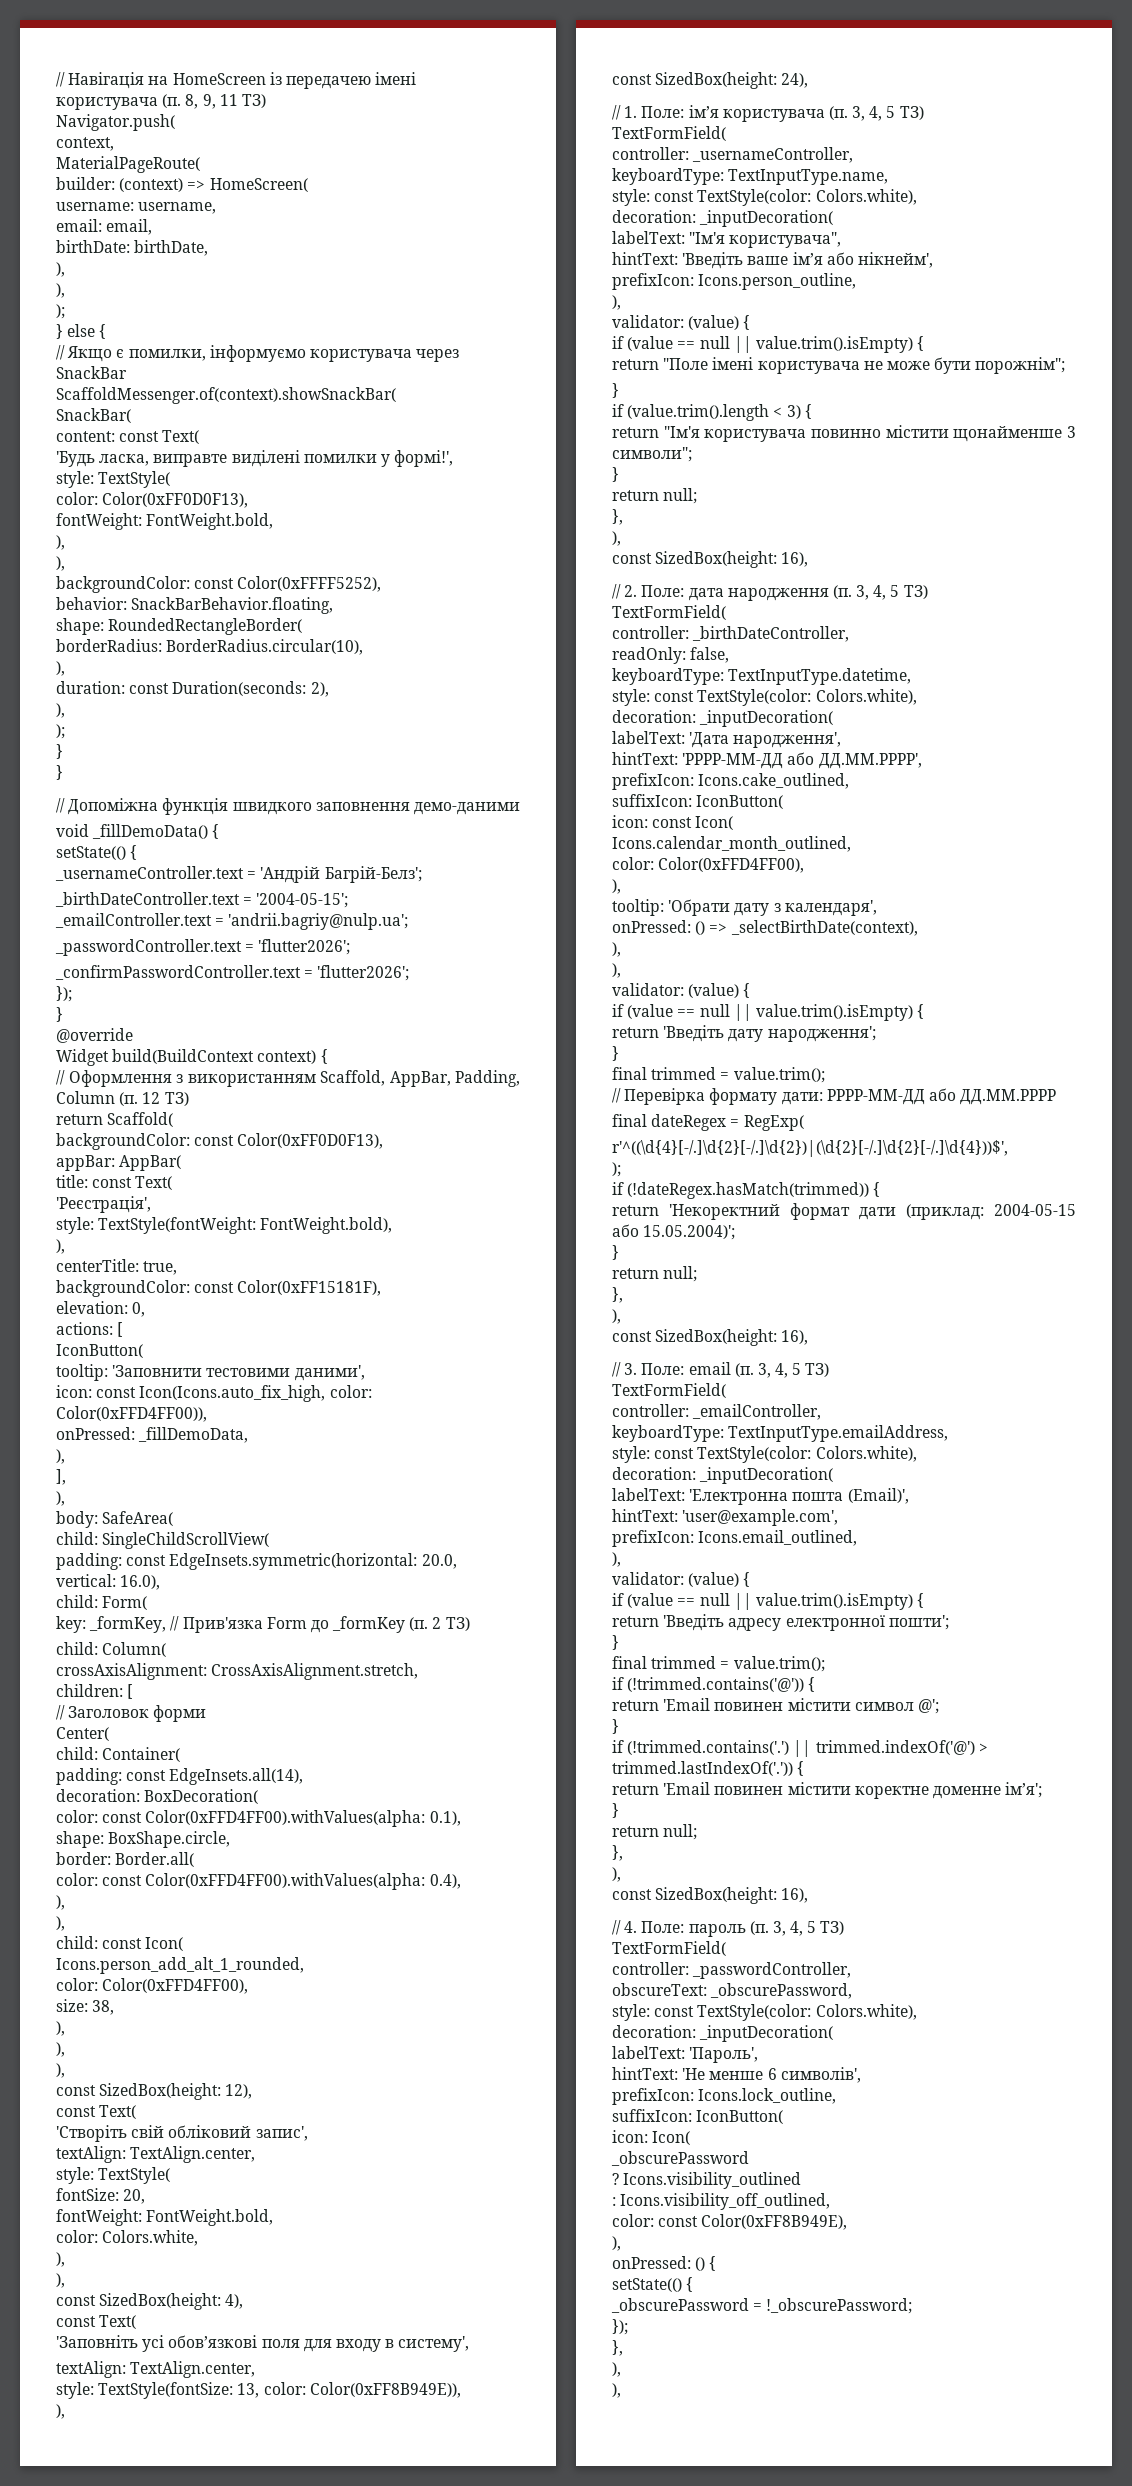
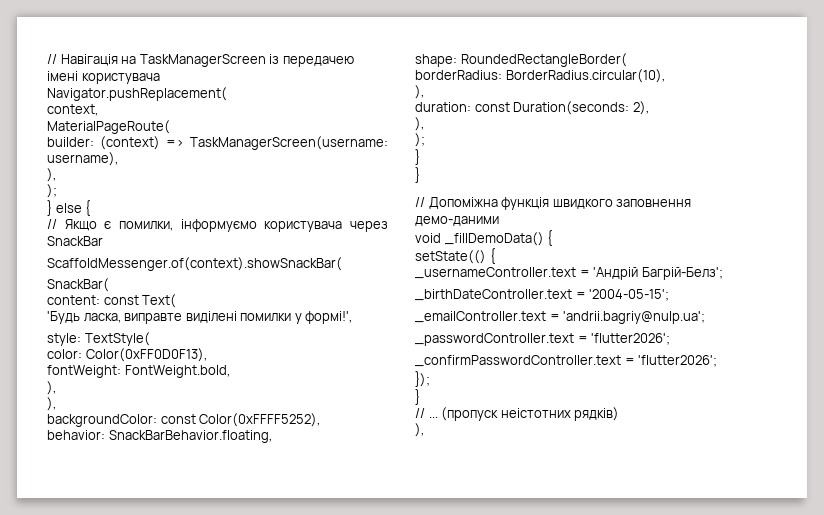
[172,73,266,85] HomeScreen -> [139,54,266,67] TaskManagerScreen
[162,94,266,109] [56,114,175,131] (п. 8, 9, 11 ТЗ) // Navigator.push( -> [47,87,227,101] // Navigator.pushReplacement(
[209,178,308,192] [56,202,217,214] [56,219,153,235] [56,240,209,256] [56,262,65,277] HomeScreen( // username: username, // email: email, // birthDate: birthDate, // ), -> [190,136,388,150] [47,152,118,166] TaskManagerScreen(username: username),
[56,1028,133,1043] [56,1049,328,1066] [56,1070,520,1087] [56,1091,189,1106] [56,1112,174,1127] [56,1133,384,1150] [56,1155,182,1171] [56,1175,173,1190] [56,1196,151,1213] [56,1217,393,1234] [56,1239,65,1254] [56,1259,178,1275] [56,1280,382,1297] [56,1301,146,1317] [56,1322,124,1337] [56,1344,143,1358] [56,1364,365,1381] [56,1385,372,1402] [56,1406,207,1422] [56,1427,249,1443] [56,1449,65,1464] [56,1469,66,1485] [56,1491,65,1506] [56,1511,174,1528] [56,1532,270,1549] [56,1553,457,1570] [56,1574,161,1590] [56,1595,148,1610] [56,1616,470,1633] [56,1642,167,1657] [56,1663,419,1680] [56,1684,134,1699] [56,1705,207,1722] [56,1727,109,1741] [56,1747,181,1762] [56,1768,304,1785] [56,1789,259,1804] [56,1810,461,1827] [56,1831,231,1848] [56,1852,195,1867] [56,1873,461,1890] [56,1895,65,1910] [56,1916,65,1931] [56,1936,184,1951] [56,1957,304,1974] [56,1978,249,1994] [56,1999,115,2015] [56,2021,65,2036] [56,2042,65,2057] [56,2063,65,2078] [56,2083,253,2100] [56,2105,137,2119] [56,2125,308,2142] [56,2146,256,2163] [56,2167,171,2184] [56,2188,146,2204] [56,2209,274,2226] [56,2230,199,2246] [56,2252,65,2267] [56,2273,65,2288] [56,2293,244,2310] [56,2315,137,2329] [56,2335,470,2352] [56,2361,256,2378] [56,2382,461,2399] [56,2404,65,2419] [612,72,809,89] [612,105,924,122] [612,126,726,141] [612,147,854,163] [612,168,889,185] [612,189,917,206] [612,210,834,227] [612,231,842,248] [612,252,933,269] [612,273,857,290] [612,295,621,310] [612,315,751,330] [612,336,925,353] [612,357,1066,374] [612,383,619,398] [612,404,812,421] [612,425,1076,442] [612,447,692,462] [612,467,619,482] [612,488,698,504] [612,509,623,525] [612,531,621,546] [612,551,809,568] [612,584,928,601] [612,605,726,620] [612,626,850,642] [612,647,730,664] [612,668,912,685] [612,689,917,706] [612,710,834,727] [612,731,842,748] [612,752,922,769] [612,773,850,790] [612,794,784,809] [612,815,734,830] [612,836,851,852] [612,857,805,873] [612,879,621,894] [612,899,877,916] [612,920,918,936] [612,942,621,957] [612,963,621,978] [612,983,751,998] [612,1004,925,1021] [612,1025,876,1042] [612,1046,619,1061] [612,1067,825,1083] [612,1088,1057,1105] [612,1114,804,1131] [612,1140,1008,1157] [612,1162,621,1177] [612,1182,881,1199] [612,1203,1076,1220] [612,1224,736,1240] [612,1245,619,1260] [612,1266,698,1282] [612,1287,623,1303] [612,1309,621,1324] [612,1329,809,1346] [612,1362,830,1378] [612,1383,726,1398] [612,1404,822,1420] [612,1425,949,1442] [612,1446,917,1463] [612,1467,834,1484] [612,1488,909,1505] [612,1509,839,1526] [612,1530,858,1547] [612,1552,621,1567] [612,1572,751,1587] [612,1593,925,1610] [612,1614,949,1631] [612,1635,619,1650] [612,1656,825,1672] [612,1677,816,1692] [612,1698,939,1714] [612,1719,619,1734] [612,1740,988,1757] [612,1761,805,1776] [612,1782,1043,1799] [612,1803,619,1818] [612,1824,698,1840] [612,1845,623,1861] [612,1867,621,1882] [612,1887,809,1904] [612,1920,845,1937] [612,1941,726,1956] [612,1962,852,1979] [612,1983,853,1999] [612,2004,917,2021] [612,2025,834,2042] [612,2046,759,2063] [612,2067,861,2083] [612,2088,837,2105] [612,2109,784,2124] [612,2130,691,2145] [611,2151,749,2166] [612,2172,802,2189] [612,2193,831,2210] [612,2214,848,2230] [612,2236,621,2251] [612,2256,717,2271] [612,2277,694,2292] [611,2298,913,2314] [612,2319,628,2335] [612,2340,623,2356] [612,2362,621,2377] @override // Widget build(BuildContext context) { // // Оформлення з використанням Scaffold, AppBar, Padding, Column (п. 12 ТЗ) // return Scaffold( // backgroundColor: const Color(0xFF0D0F13), // appBar: AppBar( // title: const Text( // 'Реєстрація', // style: TextStyle(fontWeight: FontWeight.bold), // ), // centerTitle: true, // backgroundColor: const Color(0xFF15181F), // elevation: 0, // actions: [ // IconButton( // tooltip: 'Заповнити тестовими даними', // icon: const Icon(Icons.auto_fix_high, color: Color(0xFFD4FF00)), // onPressed: _fillDemoData, // ), // ], // ), // body: SafeArea( // child: SingleChildScrollView( // padding: const EdgeInsets.symmetric(horizontal: 20.0, vertical: 16.0), // child: Form( // key: _formKey, // Прив'язка Form до _formKey (п. 2 ТЗ) // child: Column( // crossAxisAlignment: CrossAxisAlignment.stretch, // children: [ // // Заголовок форми // Center( // child: Container( // padding: const EdgeInsets.all(14), // decoration: BoxDecoration( // color: const Color(0xFFD4FF00).withValues(alpha: 0.1), // shape: BoxShape.circle, // border: Border.all( // color: const Color(0xFFD4FF00).withValues(alpha: 0.4), // ), // ), // child: const Icon( // Icons.person_add_alt_1_rounded, // color: Color(0xFFD4FF00), // size: 38, // ), // ), // ), // const SizedBox(height: 12), // const Text( // 'Створіть свій обліковий запис', // textAlign: TextAlign.center, // style: TextStyle( // fontSize: 20, // fontWeight: FontWeight.bold, // color: Colors.white, // ), // ), // const SizedBox(height: 4), // const Text( // 'Заповніть усі обов’язкові поля для входу в систему', // textAlign: TextAlign.center, // style: TextStyle(fontSize: 13, color: Color(0xFF8B949E)), // ), // const SizedBox(height: 24), // // 1. Поле: ім’я користувача (п. 3, 4, 5 ТЗ) // TextFormField( // controller: _usernameController, // keyboardType: TextInputType.name, // style: const TextStyle(color: Colors.white), // decoration: _inputDecoration( // labelText: "Ім'я користувача", // hintText: 'Введіть ваше ім’я або нікнейм', // prefixIcon: Icons.person_outline, // ), // validator: (value) { // if (value == null || value.trim().isEmpty) { // return "Поле імені користувача не може бути порожнім"; // } // if (value.trim().length < 3) { // return "Ім'я користувача повинно містити щонайменше 3 символи"; // } // return null; // }, // ), // const SizedBox(height: 16), // // 2. Поле: дата народження (п. 3, 4, 5 ТЗ) // TextFormField( // controller: _birthDateController, // readOnly: false, // keyboardType: TextInputType.datetime, // style: const TextStyle(color: Colors.white), // decoration: _inputDecoration( // labelText: 'Дата народження', // hintText: 'РРРР-ММ-ДД або ДД.ММ.РРРР', // prefixIcon: Icons.cake_outlined, // suffixIcon: IconButton( // icon: const Icon( // Icons.calendar_month_outlined, // color: Color(0xFFD4FF00), // ), // tooltip: 'Обрати дату з календаря', // onPressed: () => _selectBirthDate(context), // ), // ), // validator: (value) { // if (value == null || value.trim().isEmpty) { // return 'Введіть дату народження'; // } // final trimmed = value.trim(); // // Перевірка формату дати: РРРР-ММ-ДД або ДД.ММ.РРРР // final dateRegex = RegExp( // r'^((\d{4}[-/.]\d{2}[-/.]\d{2})|(\d{2}[-/.]\d{2}[-/.]\d{4}))$', // ); // if (!dateRegex.hasMatch(trimmed)) { // return 'Некоректний формат дати (приклад: 2004-05-15 або 15.05.2004)'; // } // return null; // }, // ), // const SizedBox(height: 16), // // 3. Поле: email (п. 3, 4, 5 ТЗ) // TextFormField( // controller: _emailController, // keyboardType: TextInputType.emailAddress, // style: const TextStyle(color: Colors.white), // decoration: _inputDecoration( // labelText: 'Електронна пошта (Email)', // hintText: 'user@example.com', // prefixIcon: Icons.email_outlined, // ), // validator: (value) { // if (value == null || value.trim().isEmpty) { // return 'Введіть адресу електронної пошти'; // } // final trimmed = value.trim(); // if (!trimmed.contains('@')) { // return 'Email повинен містити символ @'; // } // if (!trimmed.contains('.') || trimmed.indexOf('@') > trimmed.lastIndexOf('.')) { // return 'Email повинен містити коректне доменне ім’я'; // } // return null; // }, // ), // const SizedBox(height: 16), // // 4. Поле: пароль (п. 3, 4, 5 ТЗ) // TextFormField( // controller: _passwordController, // obscureText: _obscurePassword, // style: const TextStyle(color: Colors.white), // decoration: _inputDecoration( // labelText: 'Пароль', // hintText: 'Не менше 6 символів', // prefixIcon: Icons.lock_outline, // suffixIcon: IconButton( // icon: Icon( // _obscurePassword // ? Icons.visibility_outlined // : Icons.visibility_off_outlined, // color: const Color(0xFF8B949E), // ), // onPressed: () { // setState(() { // _obscurePassword = !_obscurePassword; // }); // }, // ), -> [415,407,620,421] // ... (пропуск неістотних рядків)

